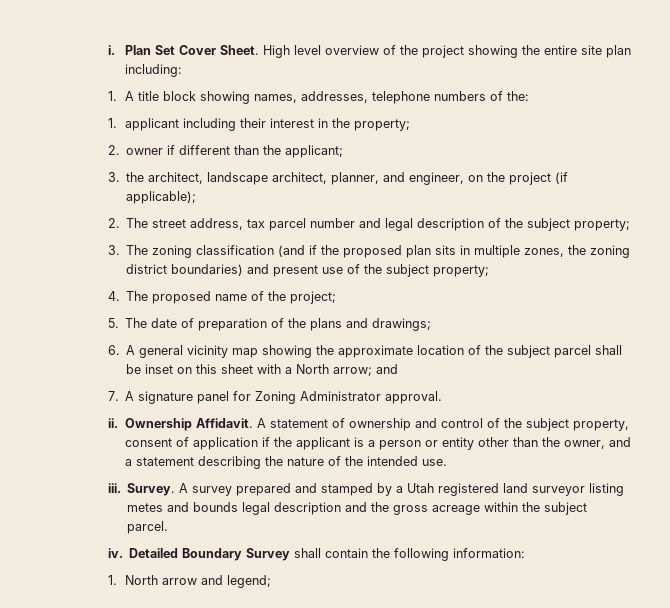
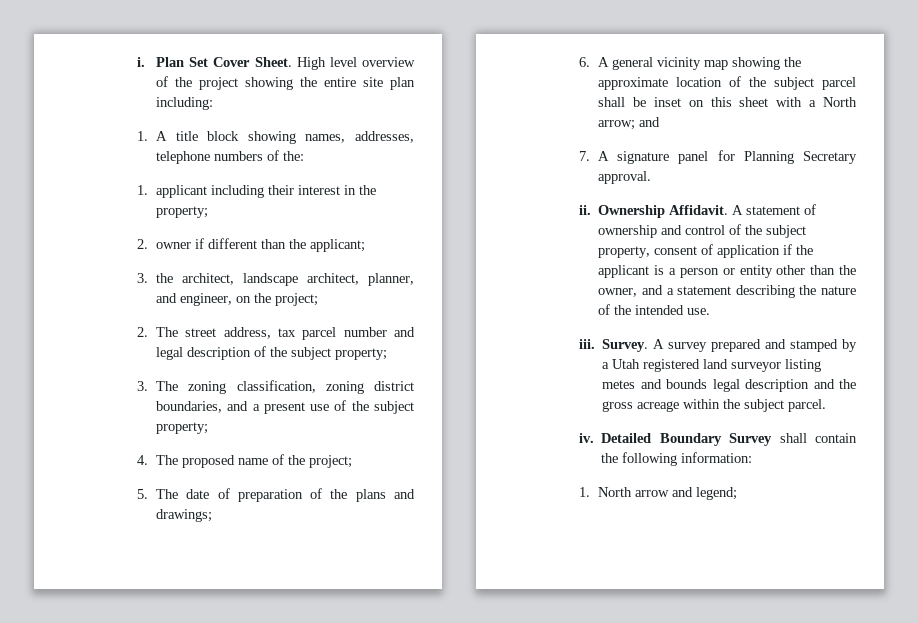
[509,172,569,185] [126,191,197,204] project (if applicable); -> [275,293,319,306] project;
[196,245,631,258] [126,264,270,276] classification (and if the proposed plan sits in multiple zones, the zoning district boundaries) and -> [236,380,415,394] [156,401,260,413] classification, zoning district boundaries, and a
[255,391,382,404] Zoning Administrator -> [743,151,857,164] Planning Secretary

